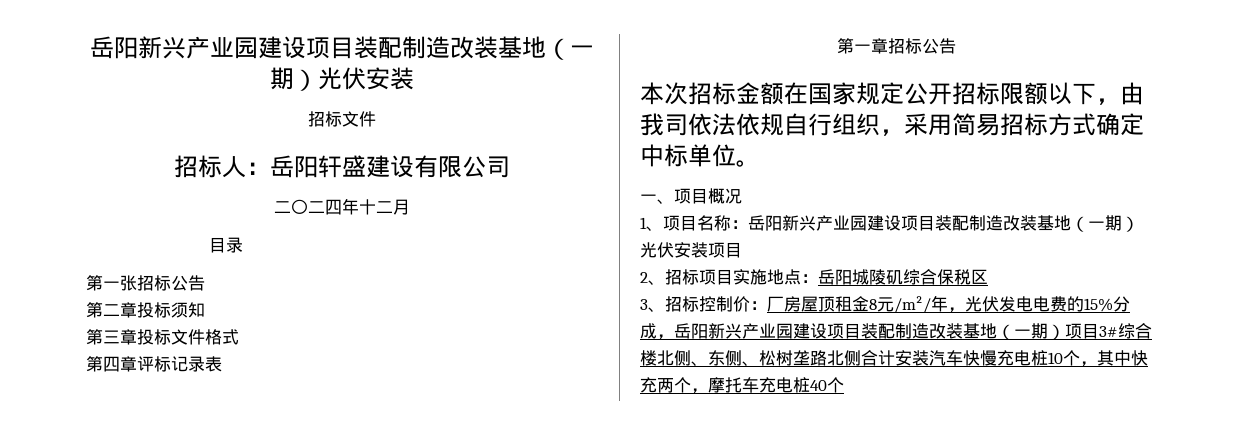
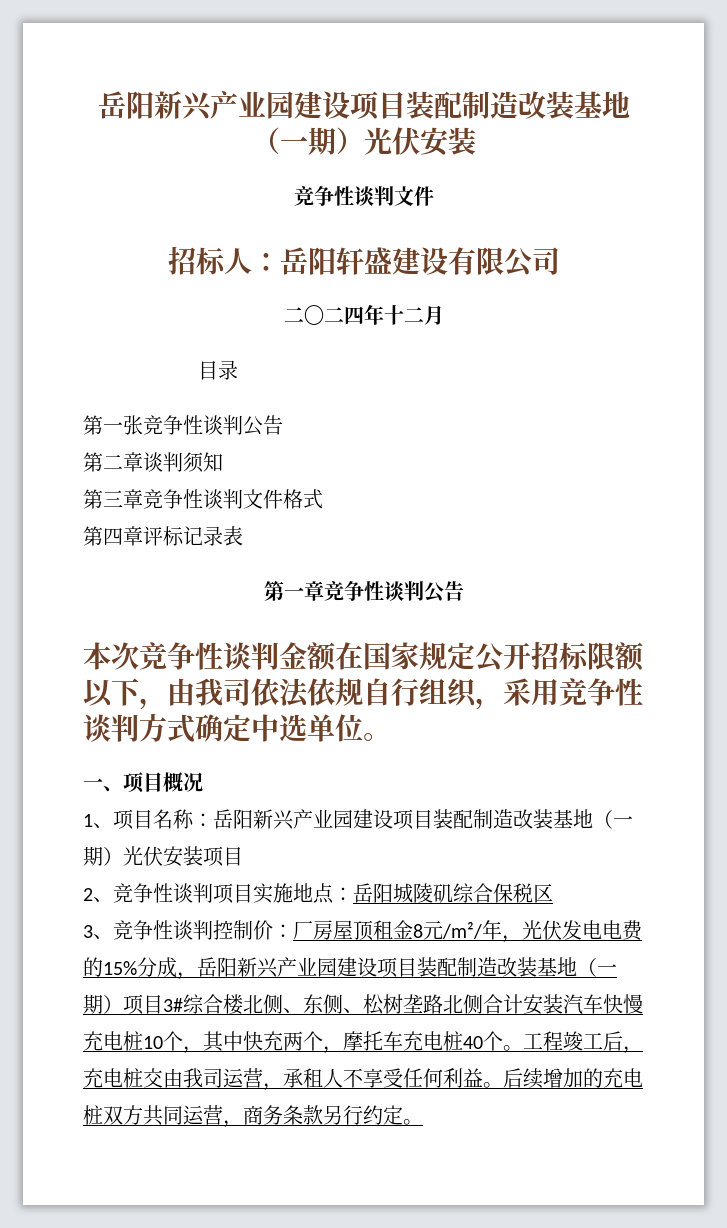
[308,111,342,127] 招标 -> [293,185,394,206] 竞争性谈判
[137,275,171,291] 招标 -> [143,415,243,435] 竞争性谈判
[137,302,171,318] 投标 -> [143,452,183,472] 谈判
[137,329,171,345] 投标 -> [143,489,243,509] 竞争性谈判
[887,38,922,54] 招标 -> [323,580,424,601] 竞争性谈判
[688,82,736,105] 招标 -> [139,641,279,670] 竞争性谈判
[952,113,1048,136] 简易招标 -> [559,677,643,706] [83,714,139,742] 竞争性谈判
[664,144,688,167] 标 -> [279,714,307,742] 选
[665,269,699,285] 招标 -> [113,883,213,903] 竞争性谈判
[665,296,699,312] 招标 -> [113,920,213,940] 竞争性谈判
(844, 385) none -> [503,1031,643,1054] [83,1068,643,1091] [83,1105,423,1128] 。工程竣工后，充电桩交由我司运营，承租人不享受任何利益。后续增加的充电桩双方共同运营，商务条款另行约定。

